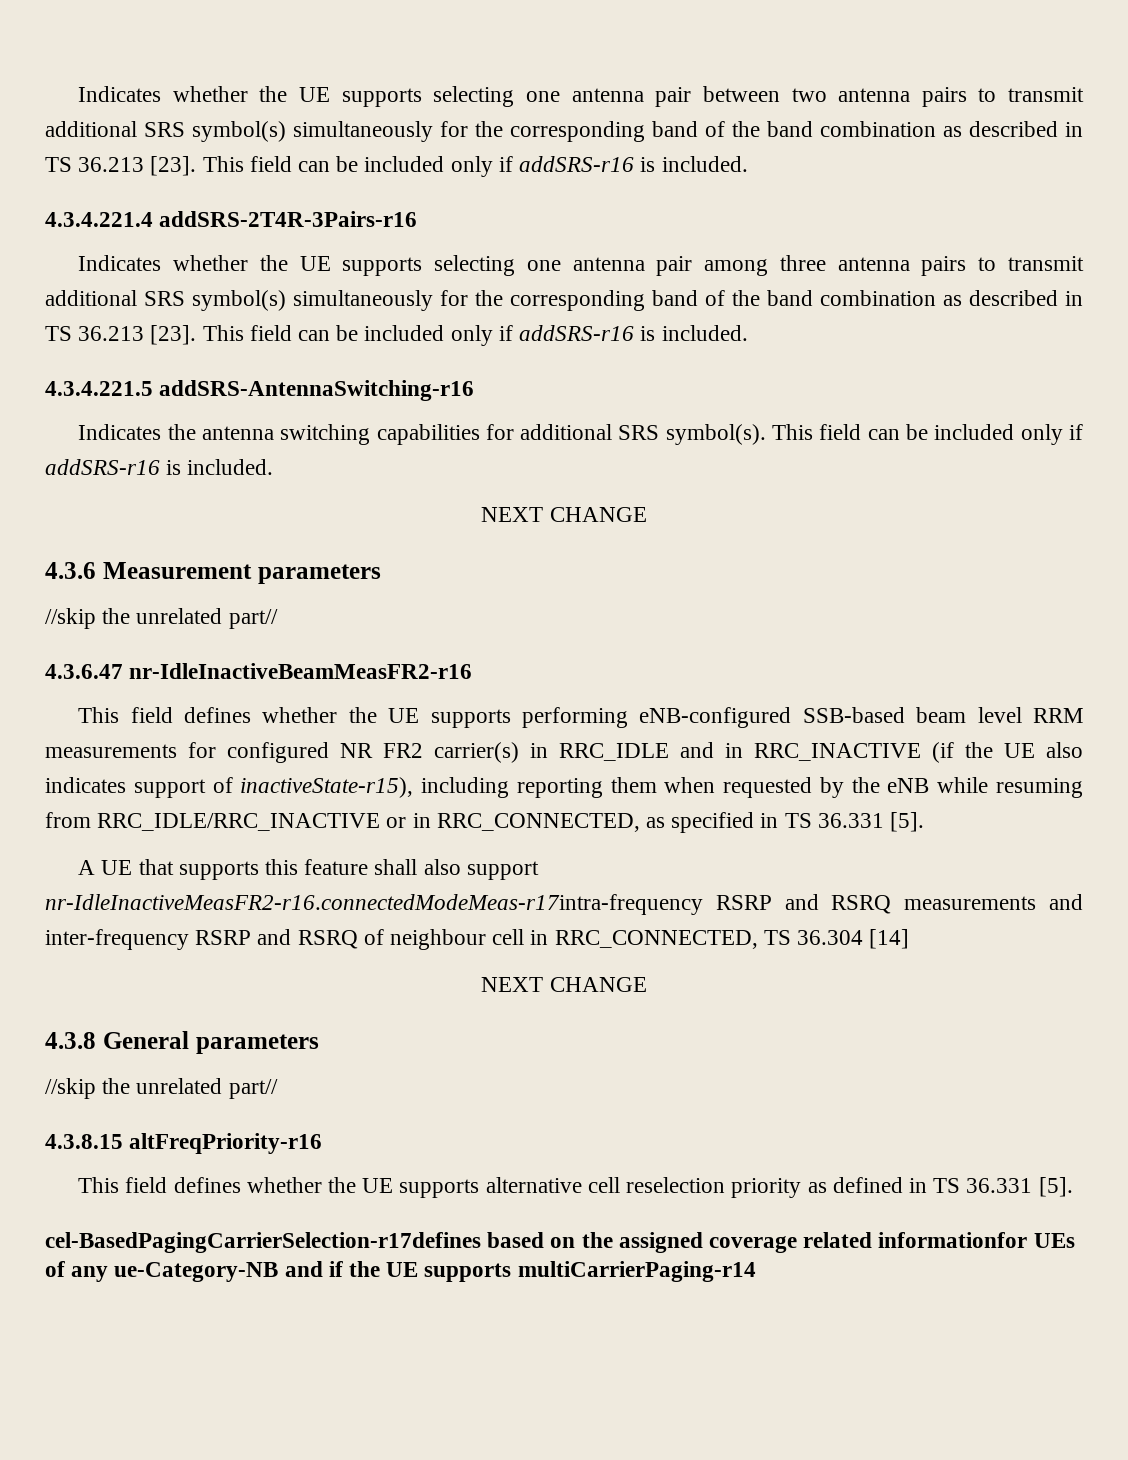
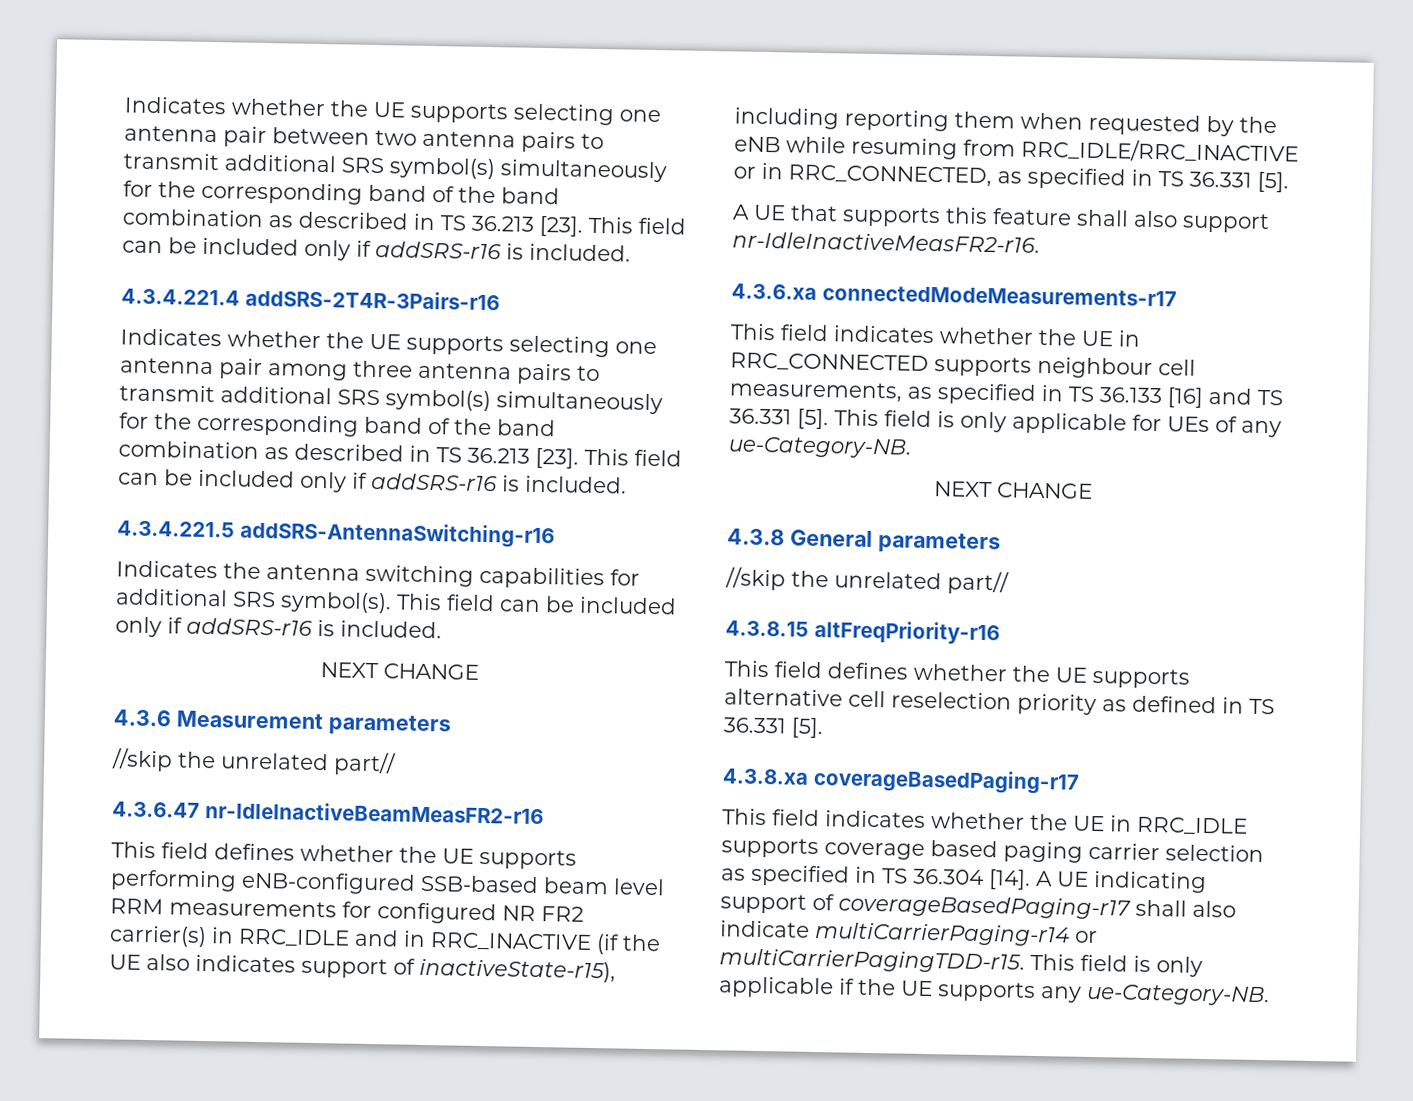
[45,894,1083,915] [45,929,910,950] nr-IdleInactiveMeasFR2-r16.connectedModeMeas-r17intra-frequency RSRP and RSRQ measurements and inter-frequency RSRP and RSRQ of neighbour cell in RRC_CONNECTED, TS 36.304 [14] -> [732,231,1040,253] [731,283,1177,307] [730,323,1141,347] [730,352,1196,379] [729,380,1283,408] [729,408,1282,438] [728,436,912,459] nr-IdleInactiveMeasFR2-r16. // 4.3.6.xa connectedModeMeasurements-r17 // This field indicates whether the UE in RRC_CONNECTED supports neighbour cell measurements, as specified in TS 36.133 [16] and TS 36.331 [5]. This field is only applicable for UEs of any ue-Category-NB.
[45,1232,1075,1253] [45,1261,323,1282] cel-BasedPagingCarrierSelection-r17defines based on the assigned coverage related informationfor UEs of any ue-Category-NB and -> [722,767,1080,795] [722,808,1248,836] [721,837,1264,863] [721,864,1207,894] [720,893,1236,920] [720,920,1098,947] [719,948,1203,977] [718,976,834,999] 4.3.8.xa coverageBasedPaging-r17 // This field indicates whether the UE in RRC_IDLE supports coverage based paging carrier selection as specified in TS 36.304 [14]. A UE indicating support of coverageBasedPaging-r17 shall also indicate multiCarrierPaging-r14 or multiCarrierPagingTDD-r15. This field is only applicable
[517,1261,756,1282] multiCarrierPaging-r14 -> [1040,983,1270,1007] any ue-Category-NB.

